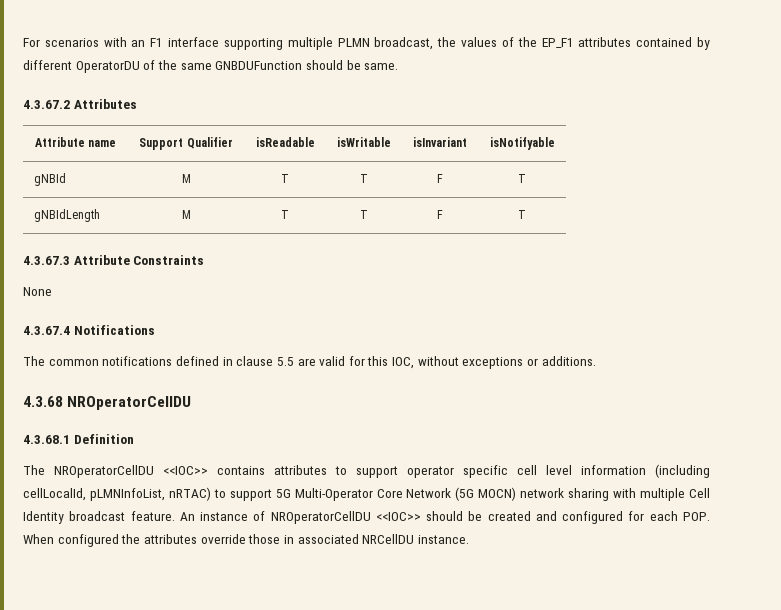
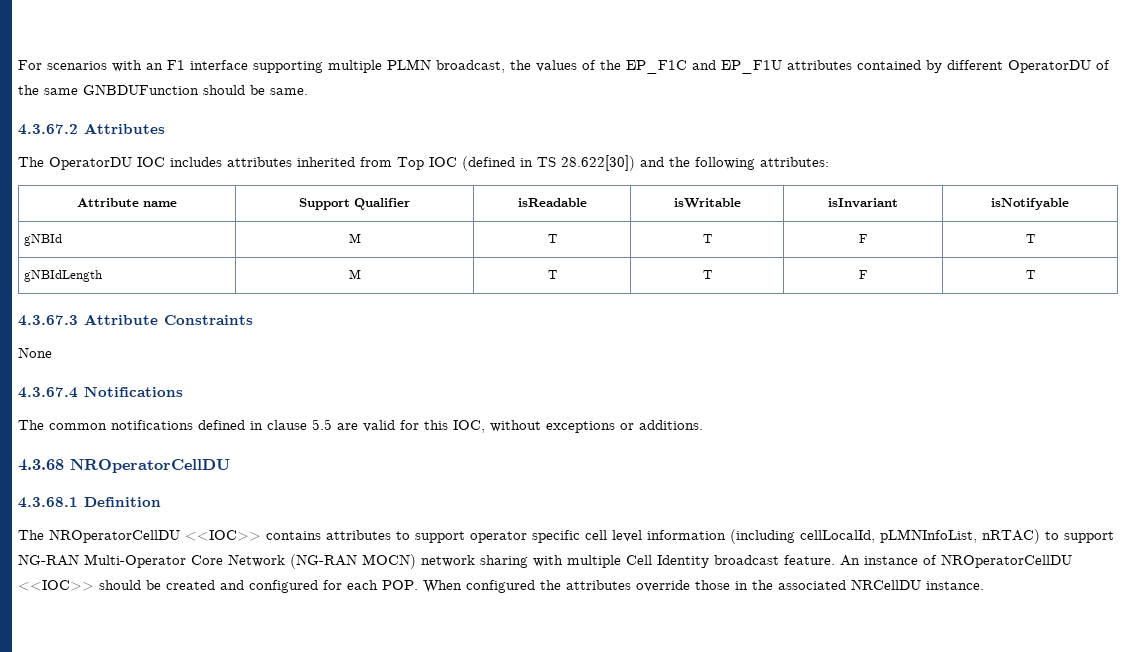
[541,38,574,48] EP_F1 -> [626,60,782,74] EP_F1C and EP_F1U
(137, 104) none -> [18,155,829,171] // The OperatorDU IOC includes attributes inherited from Top IOC (defined in TS 28.622[30]) and the following attributes:
[275,489,291,498] 5G -> [18,554,79,566] NG-RAN
[455,487,475,501] (5G -> [290,554,357,569] (NG-RAN
(294, 539) none -> [752,580,773,590] the

